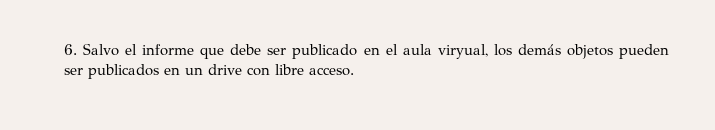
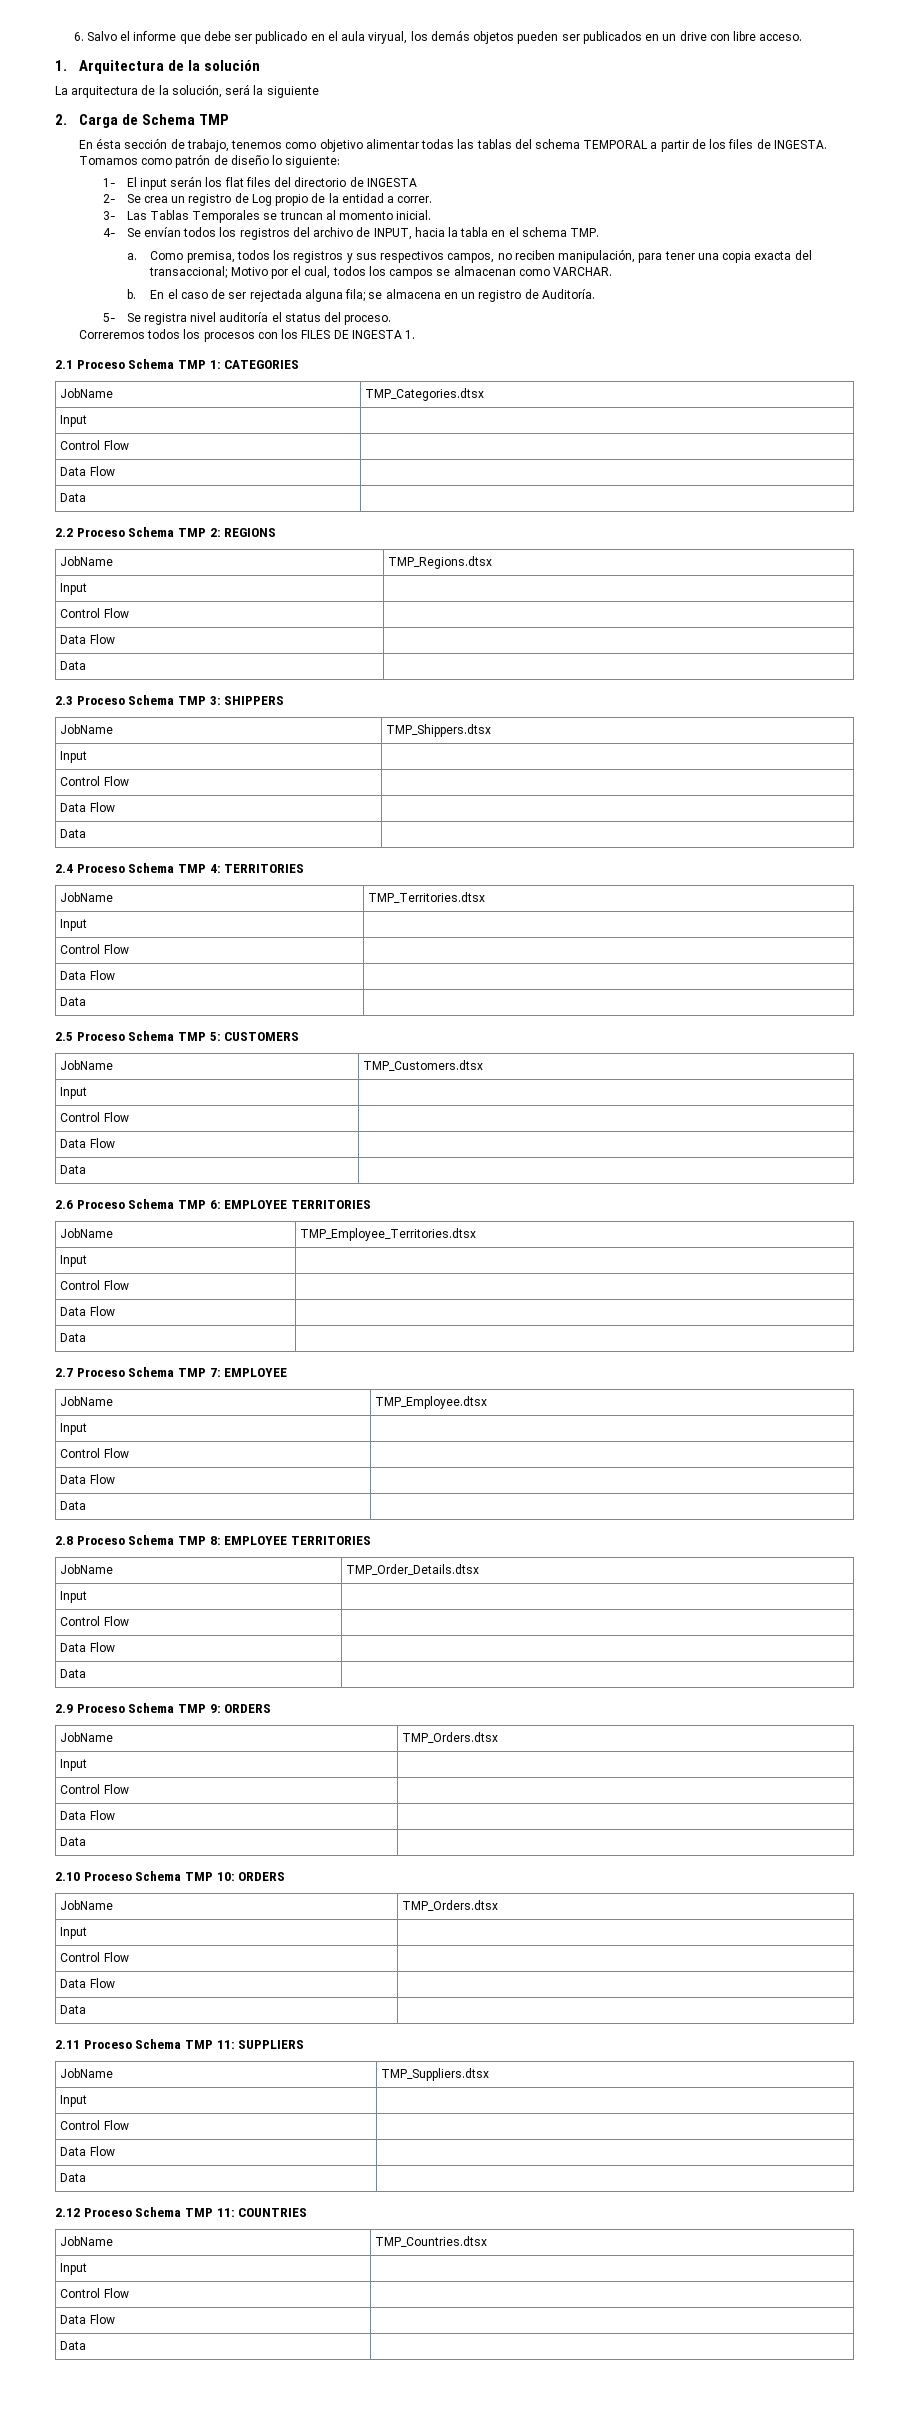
(354, 71) none -> [55,60,261,74] [55,84,319,98] [55,114,230,128] [78,138,827,152] [78,154,341,168] [102,176,417,190] [102,193,433,206] [102,210,432,223] [102,227,600,240] [126,249,812,263] [149,266,613,279] [126,289,595,302] [102,312,392,325] [78,329,416,342] [55,359,300,369] [60,388,114,398] [365,388,485,401] [60,415,88,427] [60,440,129,450] [60,466,115,476] [60,493,87,502] [55,527,277,537] [60,556,114,566] [388,556,493,569] [60,583,88,595] [60,608,129,618] [60,634,115,644] [60,661,87,670] [55,695,285,705] [60,724,114,734] [386,724,492,737] [60,751,88,763] [60,776,129,786] [60,802,115,812] [60,829,87,838] [55,863,305,873] [60,892,114,902] [368,892,486,903] [60,919,88,931] [60,944,129,954] [60,970,115,980] [60,997,87,1006] [55,1031,300,1041] [60,1060,114,1070] [363,1060,484,1071] [60,1087,88,1099] [60,1112,129,1122] [60,1138,115,1148] [60,1165,87,1174] [55,1199,371,1209] [60,1228,114,1238] [300,1228,477,1241] [60,1255,88,1267] [60,1280,129,1290] [60,1306,115,1316] [60,1333,87,1342] [55,1367,288,1377] [60,1396,114,1406] [375,1396,488,1409] [60,1423,88,1435] [60,1448,129,1458] [60,1474,115,1484] [60,1501,87,1510] [55,1535,371,1545] [60,1564,114,1574] [346,1564,480,1575] [60,1591,88,1603] [60,1616,129,1626] [60,1642,115,1652] [60,1669,87,1678] [55,1703,272,1713] [60,1732,114,1742] [402,1732,499,1743] [60,1759,88,1771] [60,1784,129,1794] [60,1810,115,1820] [60,1837,87,1846] [55,1871,286,1881] [60,1900,114,1910] [402,1900,499,1911] [60,1927,88,1939] [60,1952,129,1962] [60,1978,115,1988] [60,2005,87,2014] [55,2039,305,2049] [60,2068,114,2078] [381,2068,490,2081] [60,2095,88,2107] [60,2120,129,2130] [60,2146,115,2156] [60,2173,87,2182] [55,2207,308,2217] [60,2236,114,2246] [375,2236,488,2247] [60,2263,88,2275] [60,2288,129,2298] [60,2314,115,2324] [60,2341,87,2350] // 1. Arquitectura de la solución // La arquitectura de la solución, será la siguiente // 2. Carga de Schema TMP // En ésta sección de trabajo, tenemos como objetivo alimentar todas las tablas del schema TEMPORAL a partir de los files de INGESTA. Tomamos como patrón de diseño lo siguiente: // 1- El input serán los flat files del directorio de INGESTA // 2- Se crea un registro de Log propio de la entidad a correr. // 3- Las Tablas Temporales se truncan al momento inicial. // 4- Se envían todos los registros del archivo de INPUT, hacia la tabla en el schema TMP. // a. Como premisa, todos los registros y sus respectivos campos, no reciben manipulación, para tener una copia exacta del transaccional; Motivo por el cual, todos los campos se almacenan como VARCHAR. // b. En el caso de ser rejectada alguna fila; se almacena en un registro de Auditoría. // 5- Se registra nivel auditoría el status del proceso. // Correremos todos los procesos con los FILES DE INGESTA 1. // 2.1 Proceso Schema TMP 1: CATEGORIES // JobName | TMP_Categories.dtsx // Input | // Control Flow | // Data Flow | // Data | // 2.2 Proceso Schema TMP 2: REGIONS // JobName | TMP_Regions.dtsx // Input | // Control Flow | // Data Flow | // Data | // 2.3 Proceso Schema TMP 3: SHIPPERS // JobName | TMP_Shippers.dtsx // Input | // Control Flow | // Data Flow | // Data | // 2.4 Proceso Schema TMP 4: TERRITORIES // JobName | TMP_Territories.dtsx // Input | // Control Flow | // Data Flow | // Data | // 2.5 Proceso Schema TMP 5: CUSTOMERS // JobName | TMP_Customers.dtsx // Input | // Control Flow | // Data Flow | // Data | // 2.6 Proceso Schema TMP 6: EMPLOYEE TERRITORIES // JobName | TMP_Employee_Territories.dtsx // Input | // Control Flow | // Data Flow | // Data | // 2.7 Proceso Schema TMP 7: EMPLOYEE // JobName | TMP_Employee.dtsx // Input | // Control Flow | // Data Flow | // Data | // 2.8 Proceso Schema TMP 8: EMPLOYEE TERRITORIES // JobName | TMP_Order_Details.dtsx // Input | // Control Flow | // Data Flow | // Data | // 2.9 Proceso Schema TMP 9: ORDERS // JobName | TMP_Orders.dtsx // Input | // Control Flow | // Data Flow | // Data | // 2.10 Proceso Schema TMP 10: ORDERS // JobName | TMP_Orders.dtsx // Input | // Control Flow | // Data Flow | // Data | // 2.11 Proceso Schema TMP 11: SUPPLIERS // JobName | TMP_Suppliers.dtsx // Input | // Control Flow | // Data Flow | // Data | // 2.12 Proceso Schema TMP 11: COUNTRIES // JobName | TMP_Countries.dtsx // Input | // Control Flow | // Data Flow | // Data |

